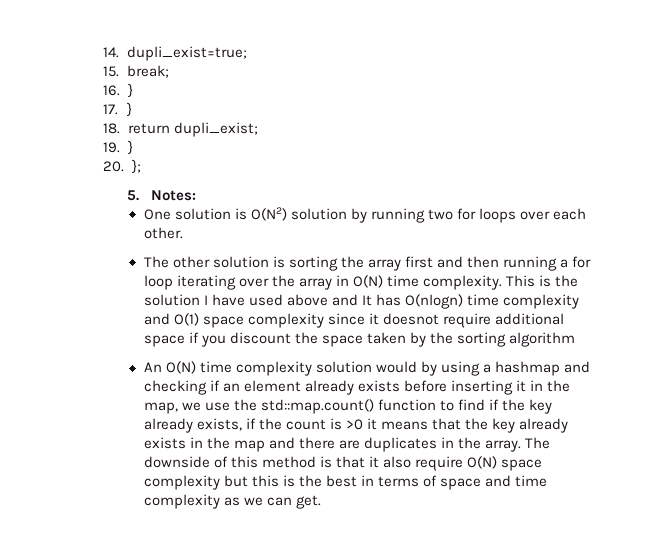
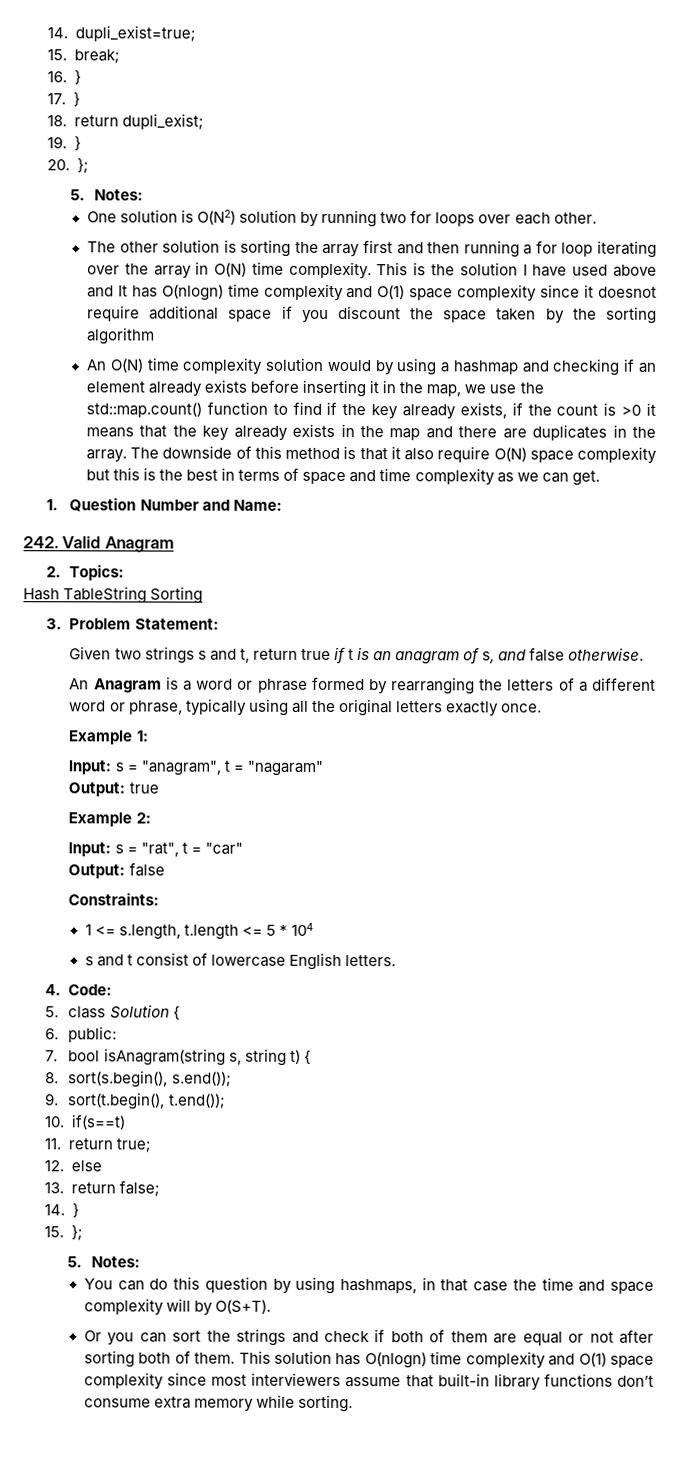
(321, 502) none -> [46,497,282,512] [23,536,174,553] [46,564,125,581] [23,586,204,604] [46,618,219,630] [69,646,645,665] [69,676,656,695] [69,698,542,717] [68,730,149,745] [68,760,323,776] [68,782,159,797] [68,812,151,827] [68,842,243,857] [68,862,165,879] [68,892,160,906] [84,922,315,940] [84,952,397,971] [45,984,113,996] [45,1004,180,1020] [45,1026,118,1043] [45,1048,311,1066] [45,1070,232,1088] [45,1092,226,1110] [44,1114,126,1130] [44,1138,151,1153] [44,1160,102,1172] [44,1180,160,1197] [44,1203,79,1218] [44,1225,83,1241] [67,1256,140,1268] [83,1276,654,1294] [83,1298,272,1316] [83,1328,654,1346] [83,1350,654,1369] [83,1372,654,1391] [83,1394,354,1413] // 1. Question Number and Name: // 242. Valid Anagram // 2. Topics: // Hash TableString Sorting // 3. Problem Statement: // Given two strings s and t, return true if t is an anagram of s, and false otherwise. // An Anagram is a word or phrase formed by rearranging the letters of a different word or phrase, typically using all the original letters exactly once. // Example 1: // Input: s = "anagram", t = "nagaram" // Output: true // Example 2: // Input: s = "rat", t = "car" // Output: false // Constraints: // 1 <= s.length, t.length <= 5 * 104 // s and t consist of lowercase English letters. // 4. Code: // 5. class Solution { // 6. public: // 7. bool isAnagram(string s, string t) { // 8. sort(s.begin(), s.end()); // 9. sort(t.begin(), t.end()); // 10. if(s==t) // 11. return true; // 12. else // 13. return false; // 14. } // 15. }; // 5. Notes: // You can do this question by using hashmaps, in that case the time and space complexity will by O(S+T). // Or you can sort the strings and check if both of them are equal or not after sorting both of them. This solution has O(nlogn) time complexity and O(1) space complexity since most interviewers assume that built-in library functions don’t consume extra memory while sorting.

